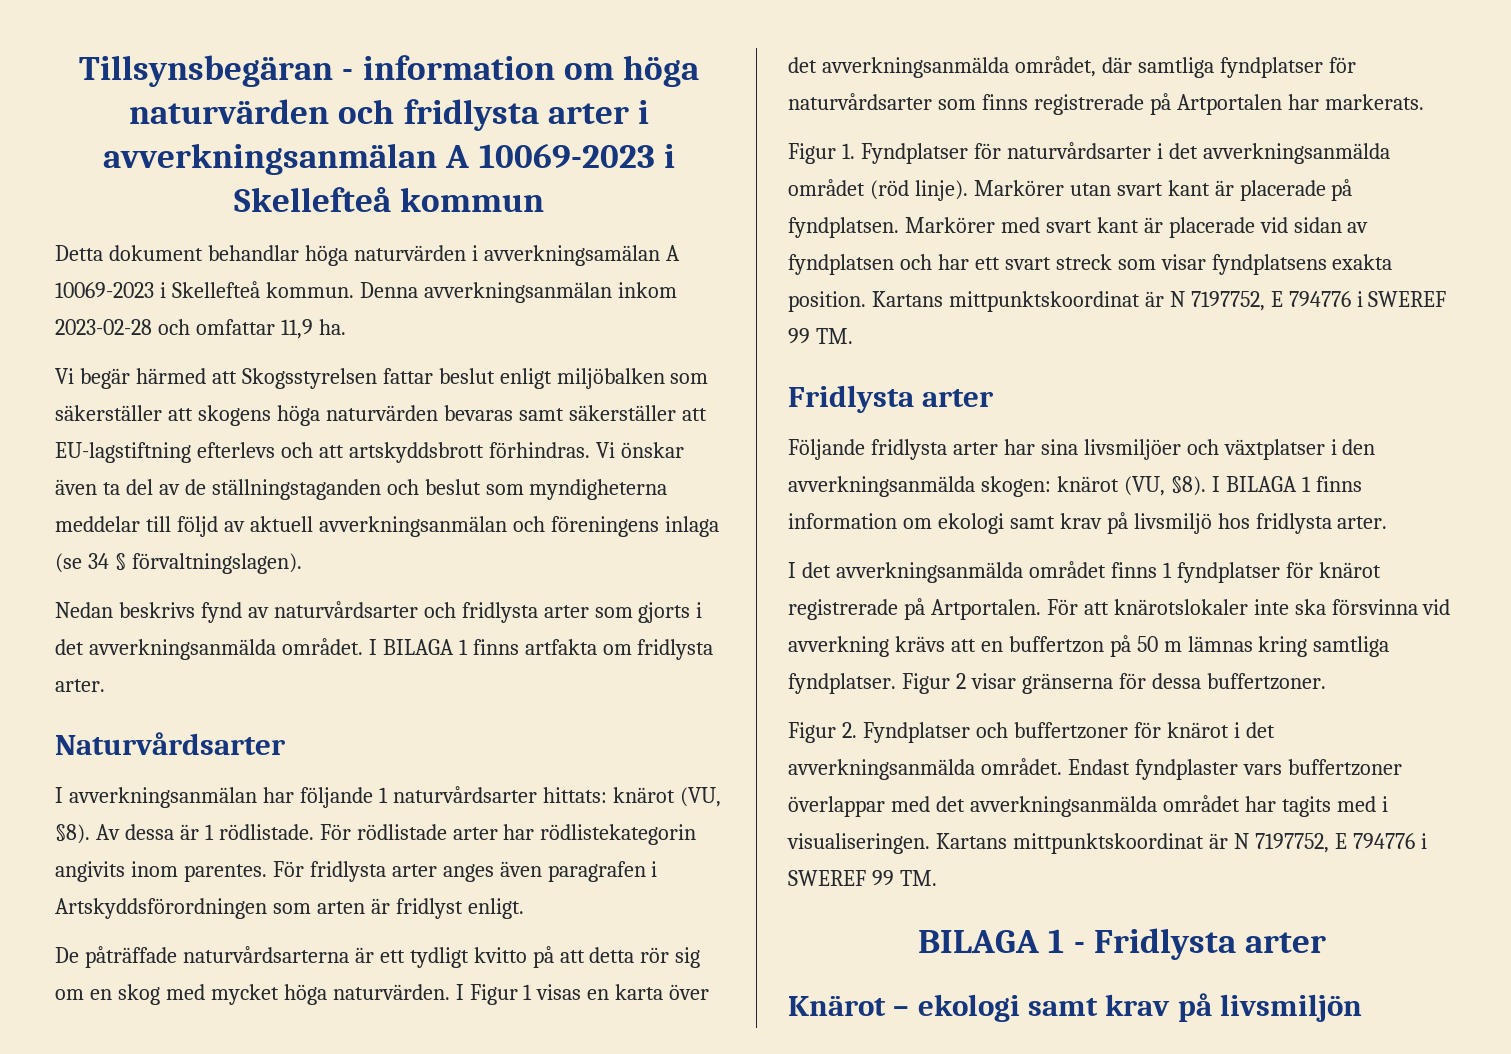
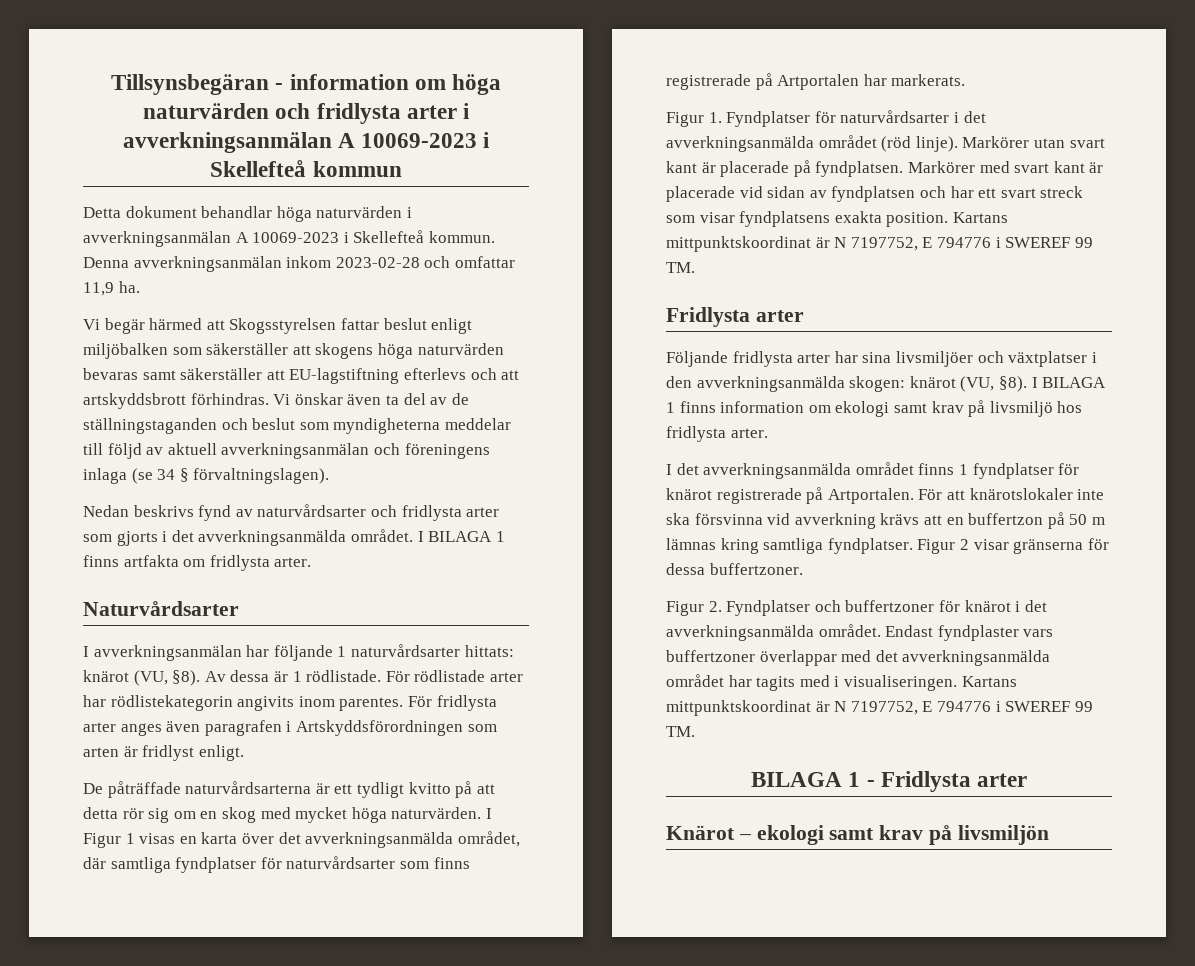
[483,245,660,266] avverkningsamälan -> [83,231,231,247] avverkningsanmälan

